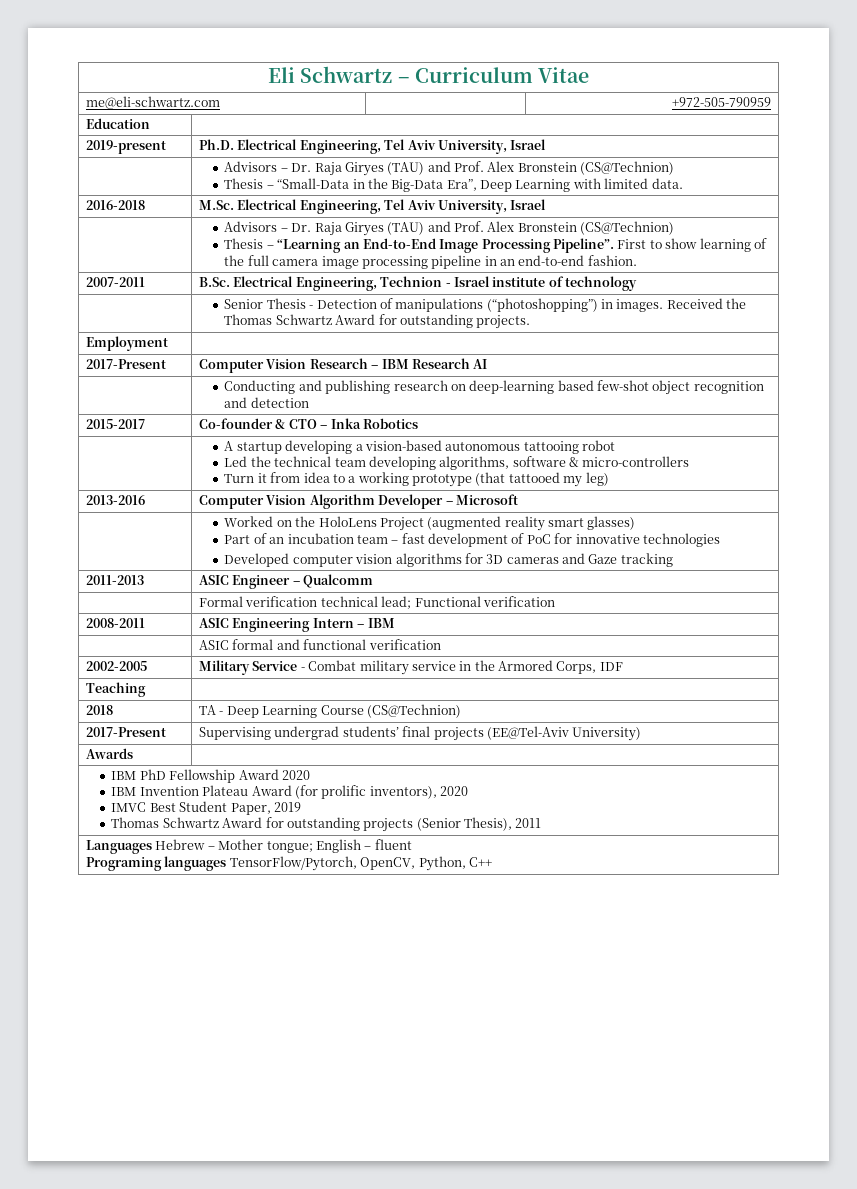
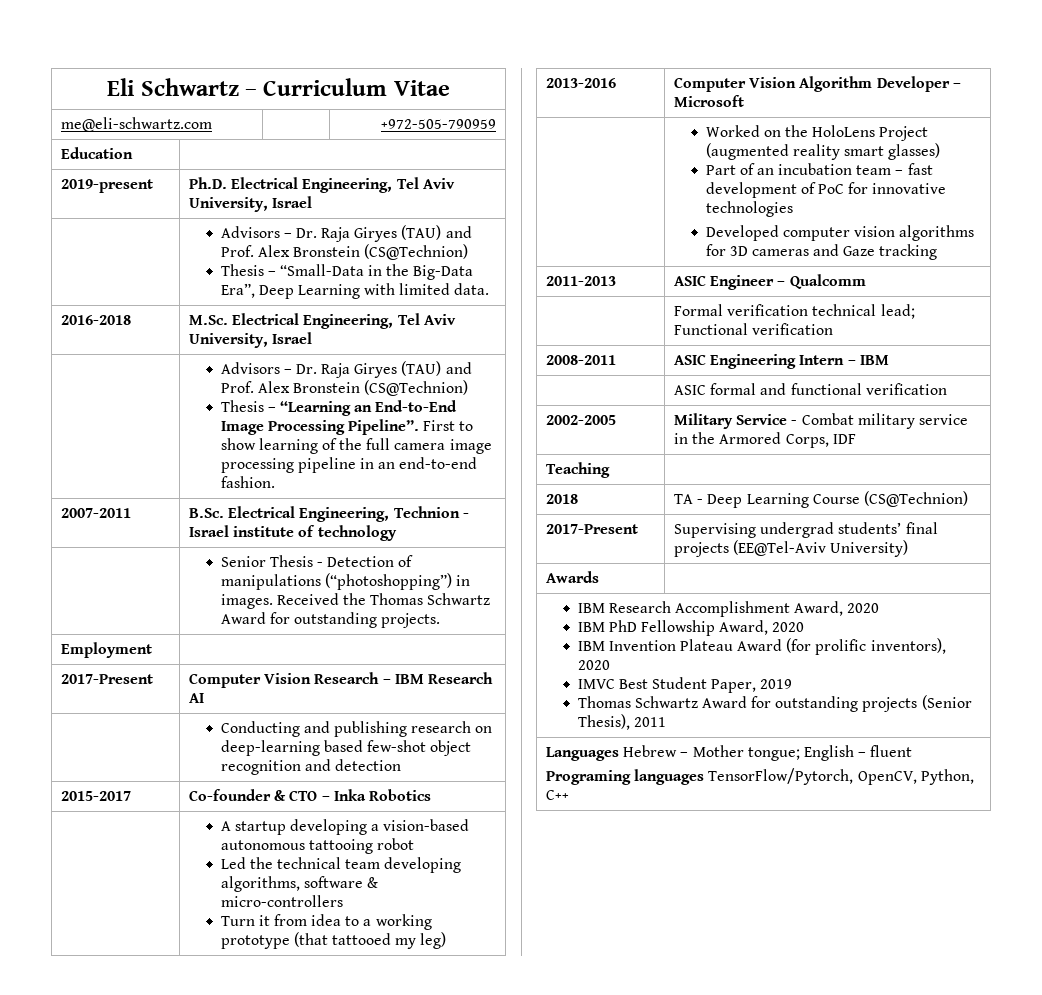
(137, 775) none -> [608,601,880,617] [577,622,605,632] Research Accomplishment Award, 2020 // IBM
[238,769,279,780] Award -> [719,620,769,635] Award,

